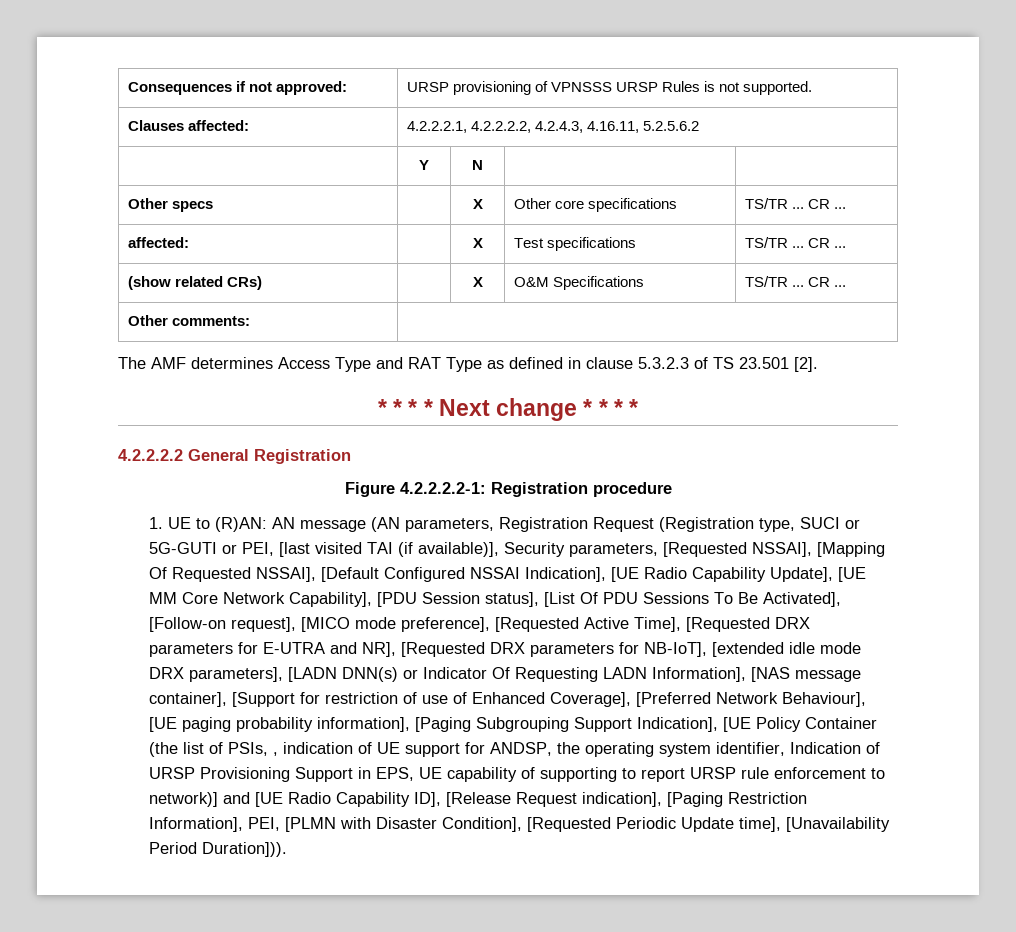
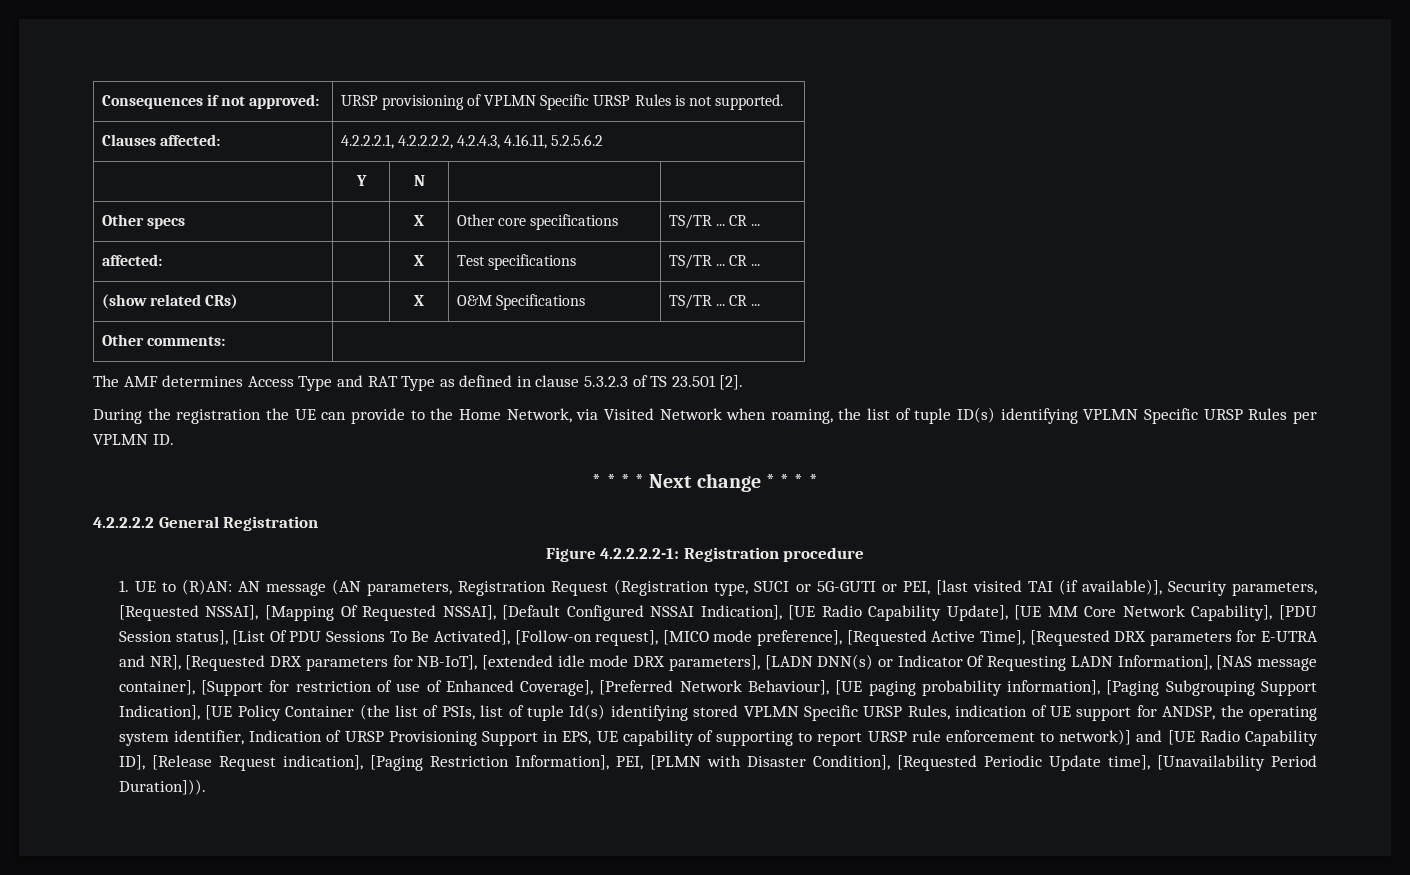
[551,82,613,92] VPNSSS -> [484,94,590,110] VPLMN Specific
(818, 364) none -> [93,407,1318,424] [93,434,174,445] // During the registration the UE can provide to the Home Network, via Visited Network when roaming, the list of tuple ID(s) identifying VPLMN Specific URSP Rules per VPLMN ID.
[272,752,278,756] , -> [480,704,950,721] list of tuple Id(s) identifying stored VPLMN Specific URSP Rules,

